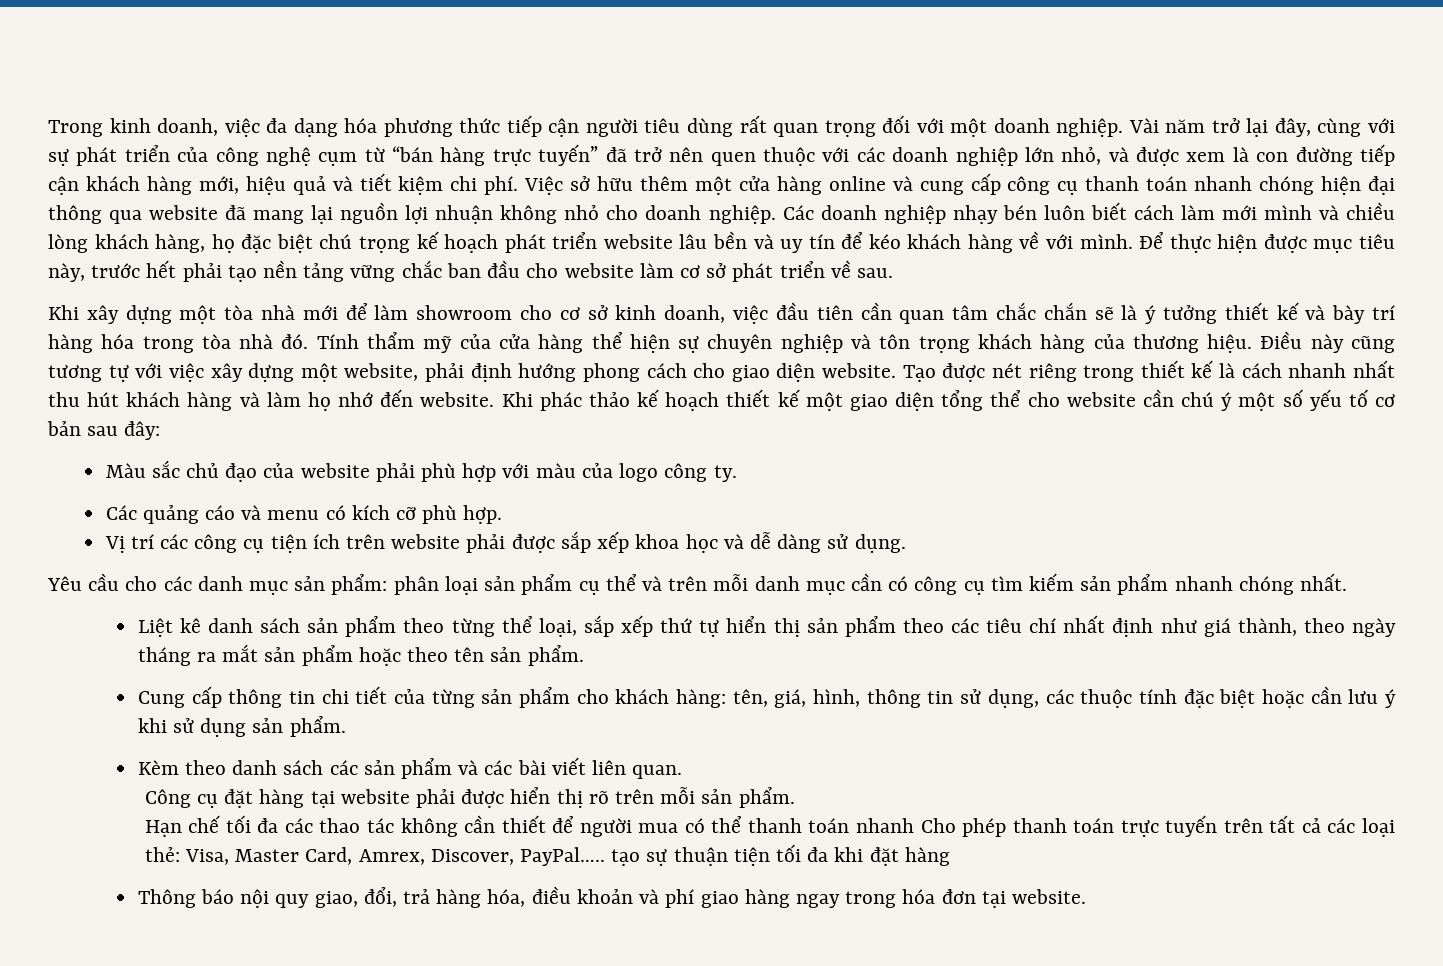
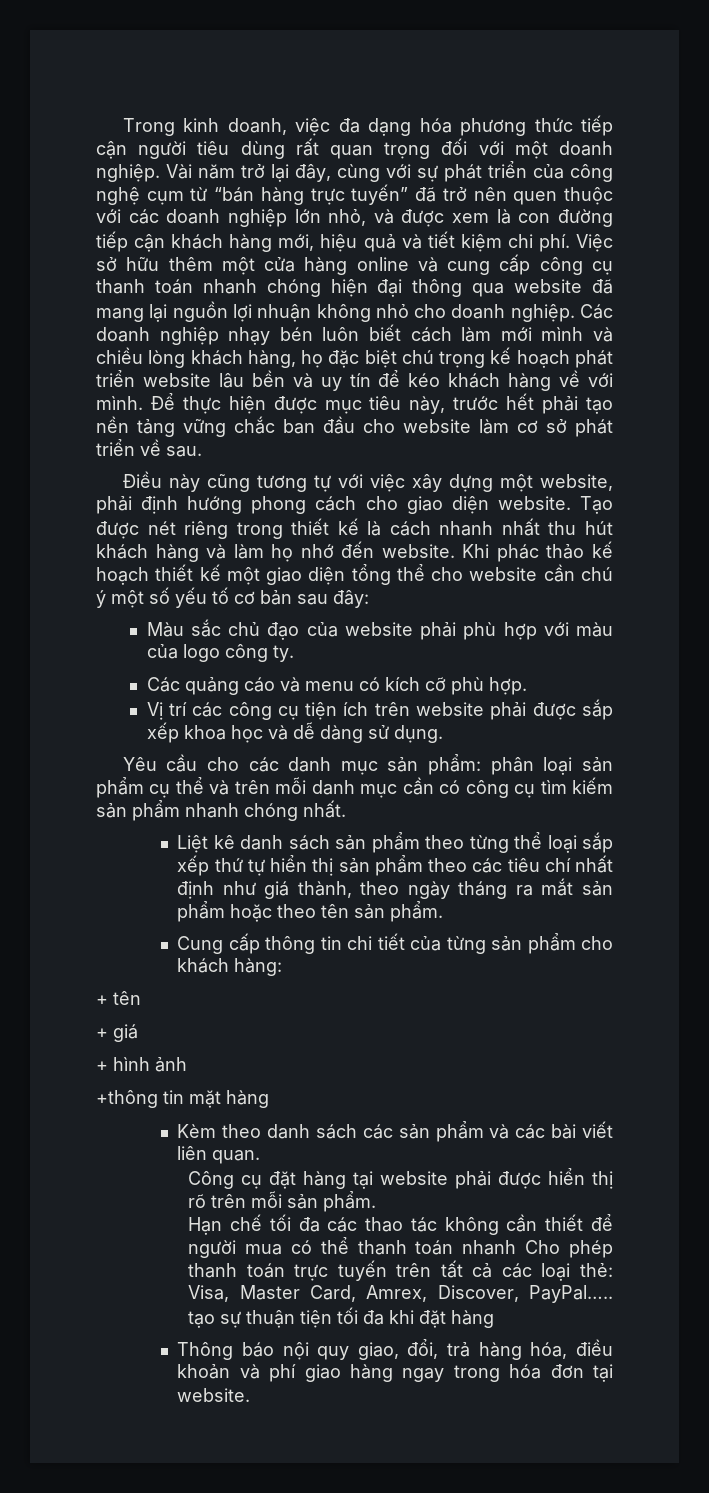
[48,302,1395,324] [48,332,1253,353] Khi xây dựng một tòa nhà mới để làm showroom cho cơ sở kinh doanh, việc đầu tiên cần quan tâm chắc chắn sẽ là ý tưởng thiết kế và bày trí hàng hóa trong tòa nhà đó. Tính thẩm mỹ của cửa hàng thể hiện sự chuyên nghiệp và tôn trọng khách hàng của thương hiệu. -> (202, 451) none
[538,618,577,637] loại, -> [547,835,577,853] loại
[732,686,1396,708] [137,716,346,737] tên, giá, hình, thông tin sử dụng, các thuộc tính đặc biệt hoặc cần lưu ý khi sử dụng sản phẩm. -> [96,991,141,1005] [96,1024,138,1042] [96,1057,187,1072] [96,1090,269,1108] // + tên // + giá // + hình ảnh // +thông tin mặt hàng

